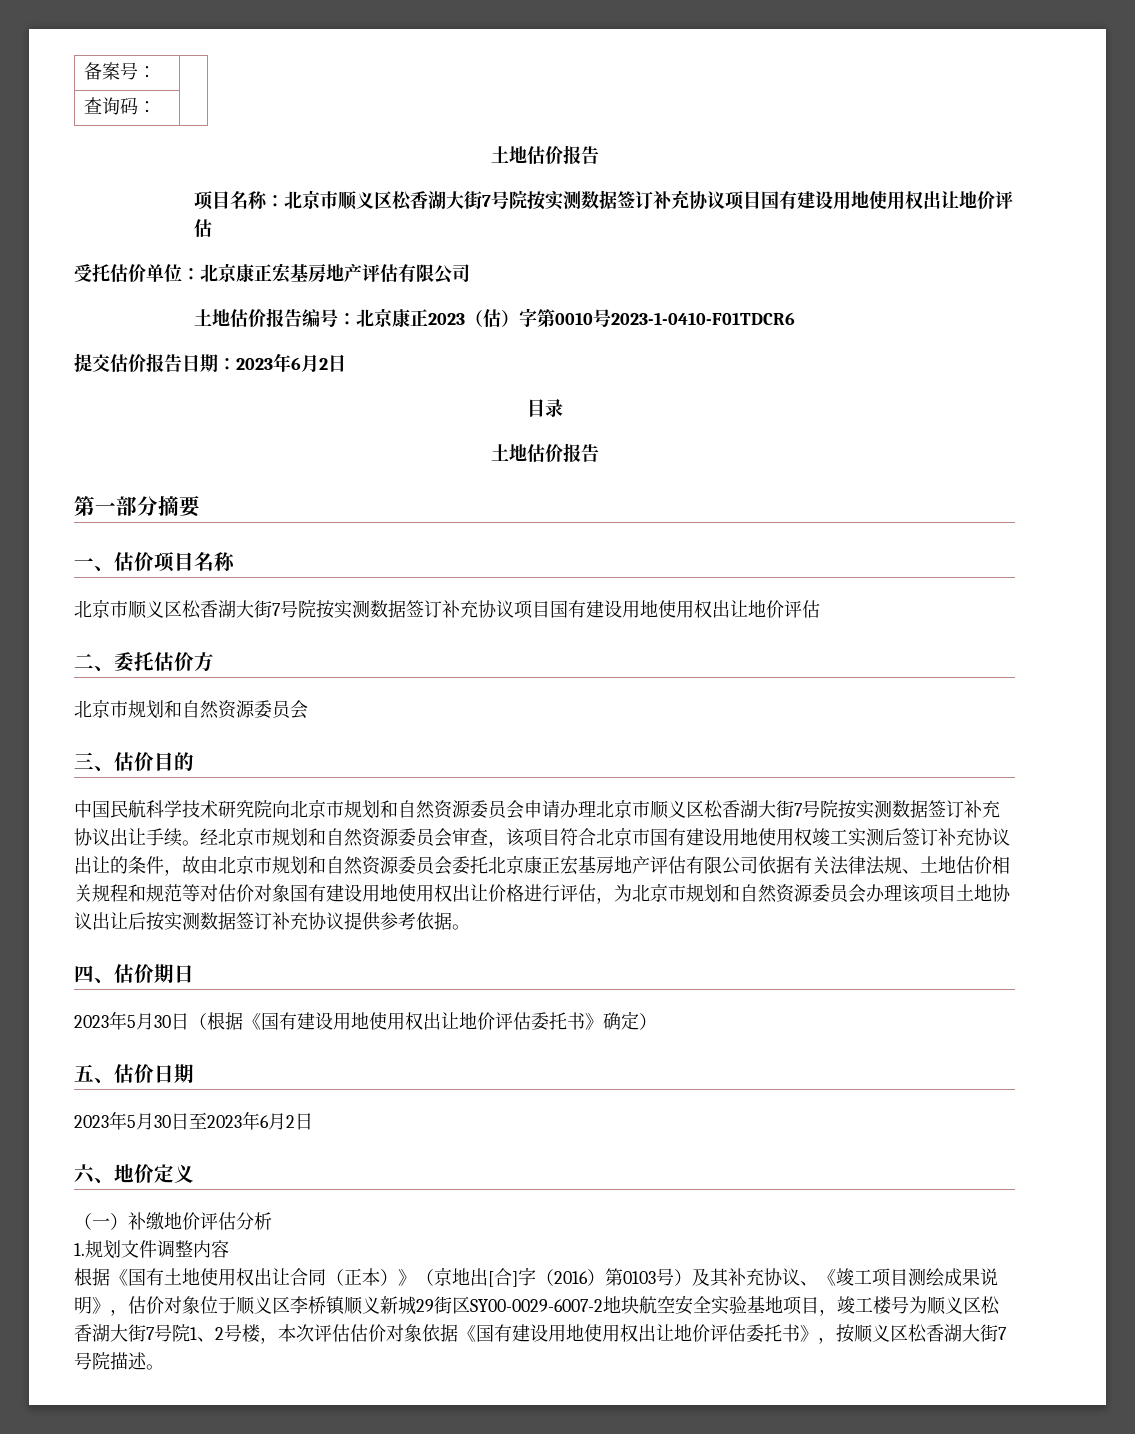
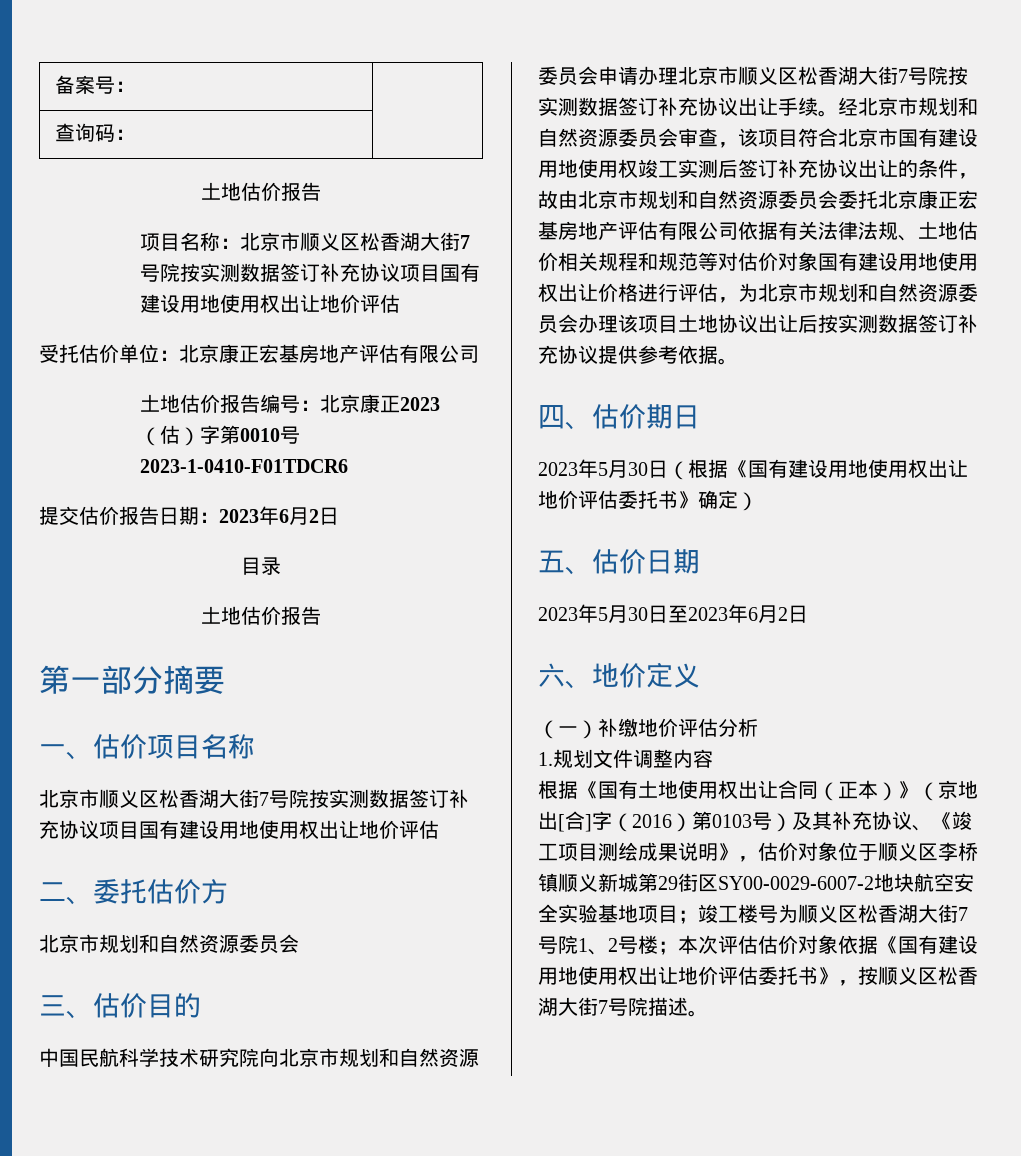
(416, 1305) none -> [638,873,658,892] 第
[819,1309,837,1316] ， -> [678,910,698,924] ；
[260,1337,278,1344] ， -> [658,941,678,955] ；

